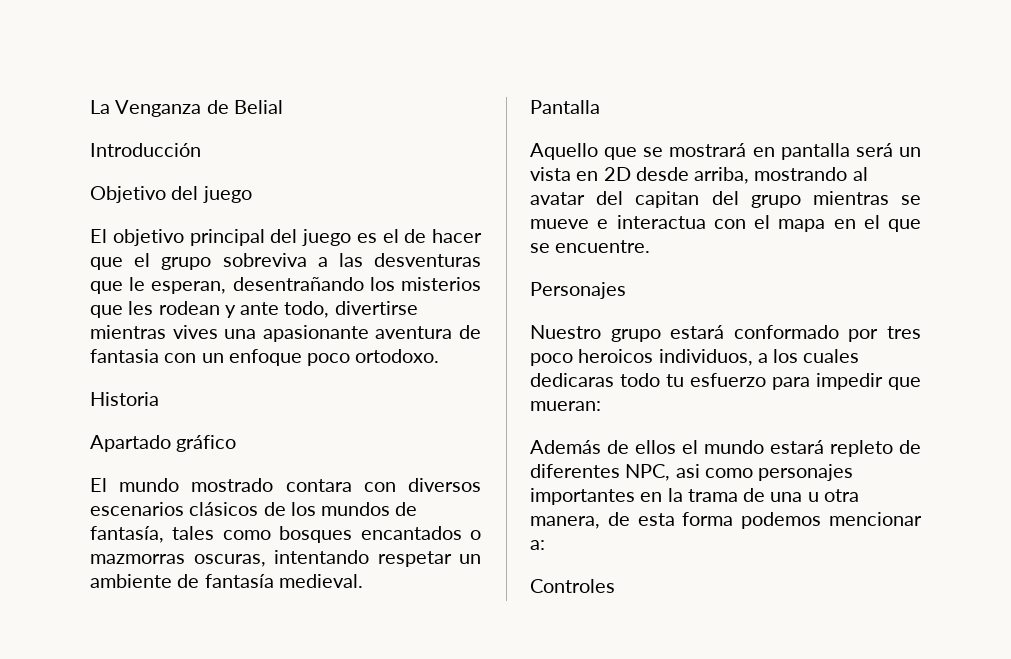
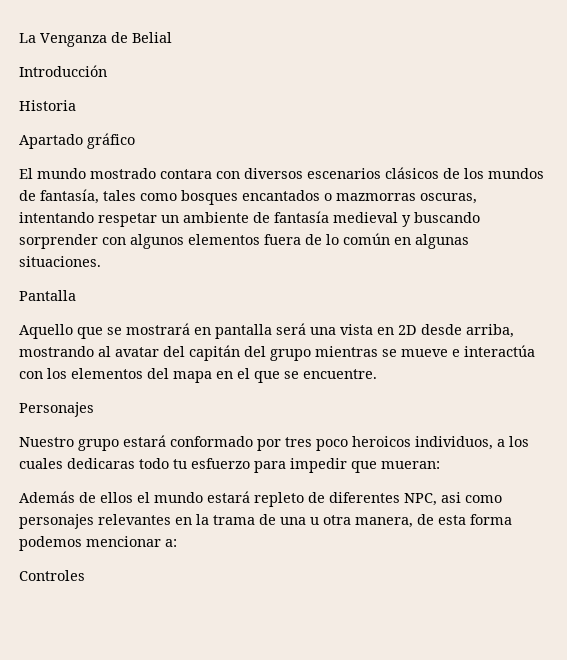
[90,186,252,203] [90,229,482,246] [90,253,481,270] [90,277,481,294] [90,301,418,318] [90,325,482,342] [90,349,440,366] // Objetivo del juego // El objetivo principal del juego es el de hacer que el grupo sobreviva a las desventuras que le esperan, desentrañando los misterios que les rodean y ante todo, divertirse mientras vives una apasionante aventura de fantasia con un enfoque poco ortodoxo. -> (107, 71) none
[278,574,363,588] medieval. -> [333,212,480,227] [19,233,469,249] [19,256,101,267] medieval y buscando sorprender con algunos elementos fuera de lo común en algunas situaciones.
[899,147,921,157] un -> [310,327,336,335] una
[635,191,700,208] capitan -> [189,345,240,361] capitán
[616,215,770,229] interactua con el -> [464,345,535,357] [19,368,169,379] interactúa con los elementos del
[530,488,635,505] importantes -> [98,514,171,525] relevantes

